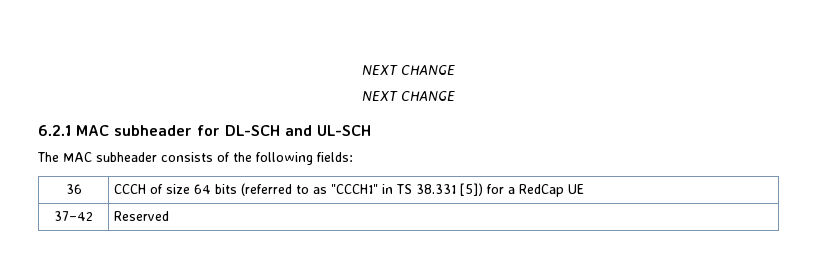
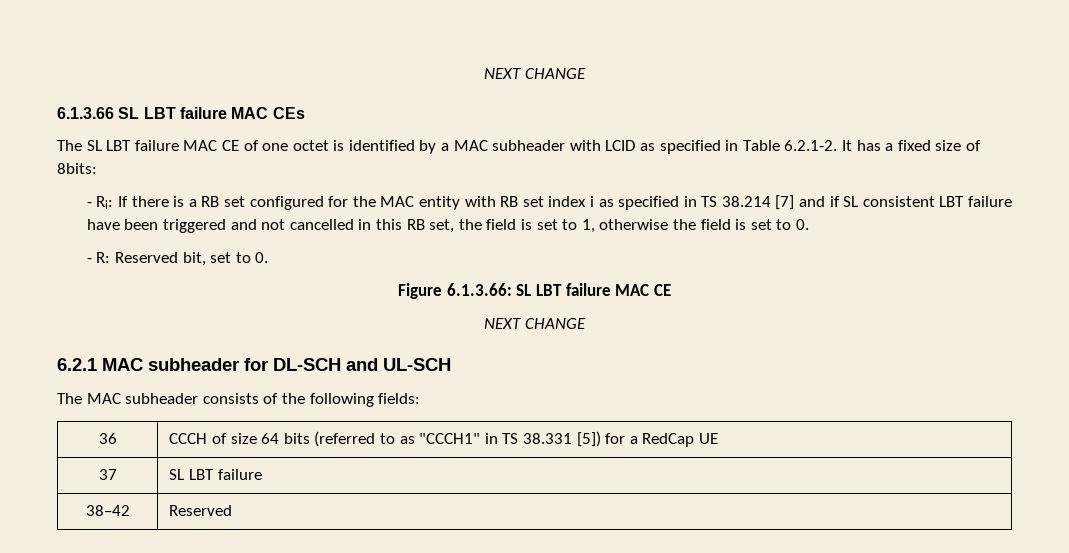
[362,65,455,75] NEXT CHANGE -> [484,68,586,79] [57,107,305,119] [57,140,981,154] [57,163,97,174] [86,195,1012,210] [86,219,809,233] [86,252,269,266] [398,283,671,299] NEXT CHANGE // 6.1.3.66 SL LBT failure MAC CEs // The SL LBT failure MAC CE of one octet is identified by a MAC subheader with LCID as specified in Table 6.2.1-2. It has a fixed size of 8bits: // - Ri: If there is a RB set configured for the MAC entity with RB set index i as specified in TS 38.214 [7] and if SL consistent LBT failure have been triggered and not cancelled in this RB set, the field is set to 1, otherwise the field is set to 0. // - R: Reserved bit, set to 0. // Figure 6.1.3.66: SL LBT failure MAC CE
[54,211,93,221] 37–42 -> [98,469,117,480] [169,469,262,480] [85,505,130,516] 37 | SL LBT failure // 38–42

